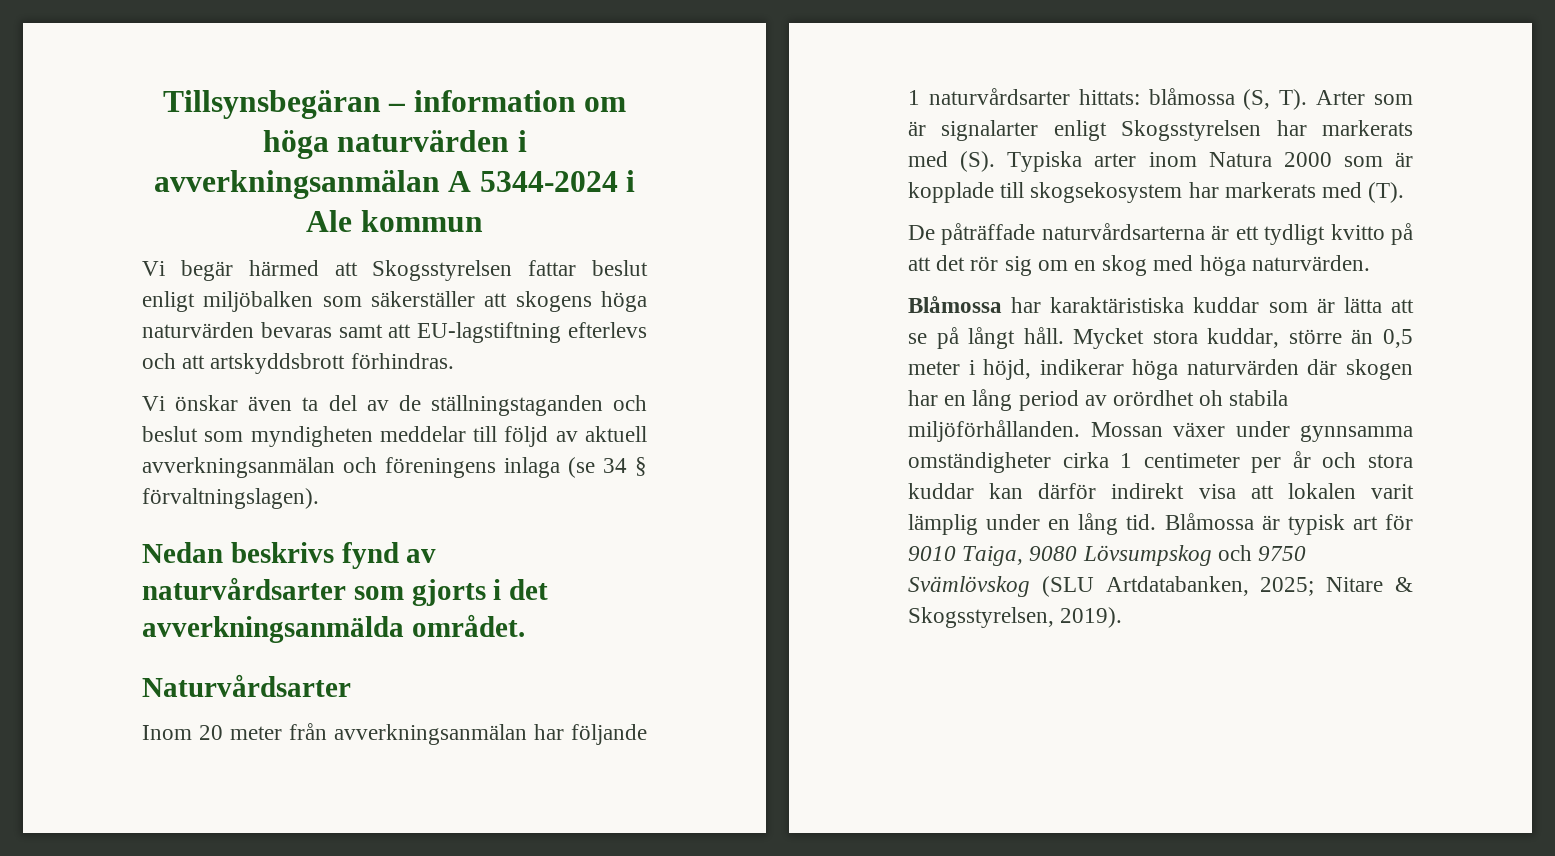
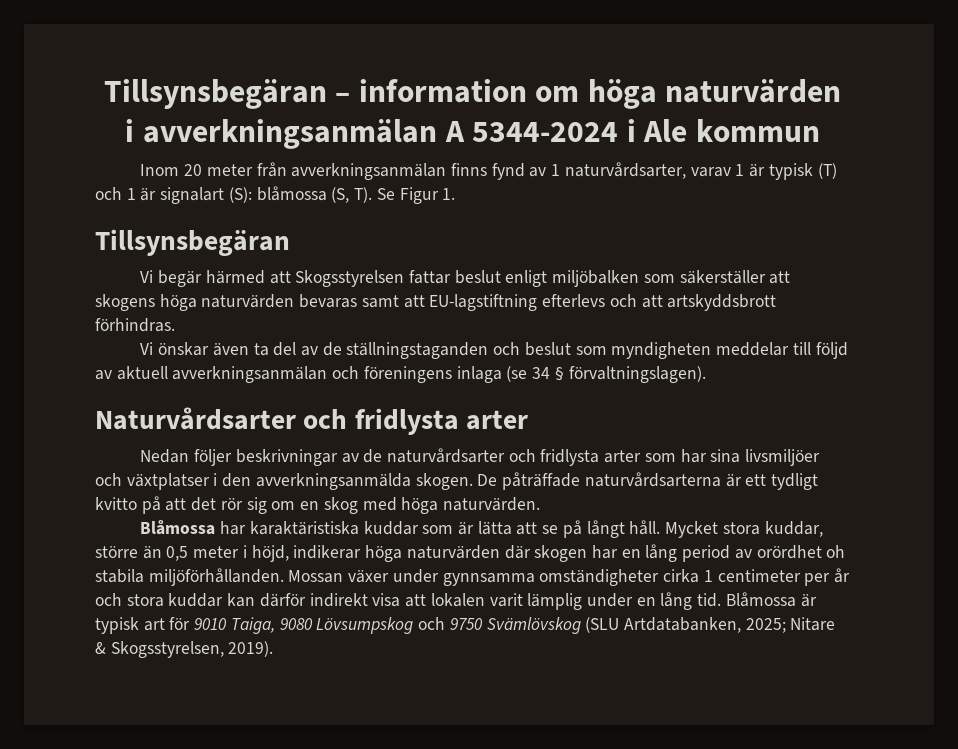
(483, 221) none -> [140,162,837,180] [95,186,456,204] [95,229,290,256] // Inom 20 meter från avverkningsanmälan finns fynd av 1 naturvårdsarter, varav 1 är typisk (T) och 1 är signalart (S): blåmossa (S, T). Se Figur 1. // Tillsynsbegäran
[142,542,437,569] [142,577,549,606] [142,614,525,643] [142,674,351,697] [142,723,647,745] [908,88,1413,110] [908,120,1413,141] [908,151,1413,172] [908,182,1405,203] Nedan beskrivs fynd av naturvårdsarter som gjorts i det avverkningsanmälda området. // Naturvårdsarter // Inom 20 meter från avverkningsanmälan har följande 1 naturvårdsarter hittats: blåmossa (S, T). Arter som är signalarter enligt Skogsstyrelsen har markerats med (S). Typiska arter inom Natura 2000 som är kopplade till skogsekosystem har markerats med (T). // -> [95,407,529,435] [140,448,821,466] [95,473,473,490] Naturvårdsarter och fridlysta arter // Nedan följer beskrivningar av de naturvårdsarter och fridlysta arter som har sina livsmiljöer och växtplatser i den avverkningsanmälda skogen.

